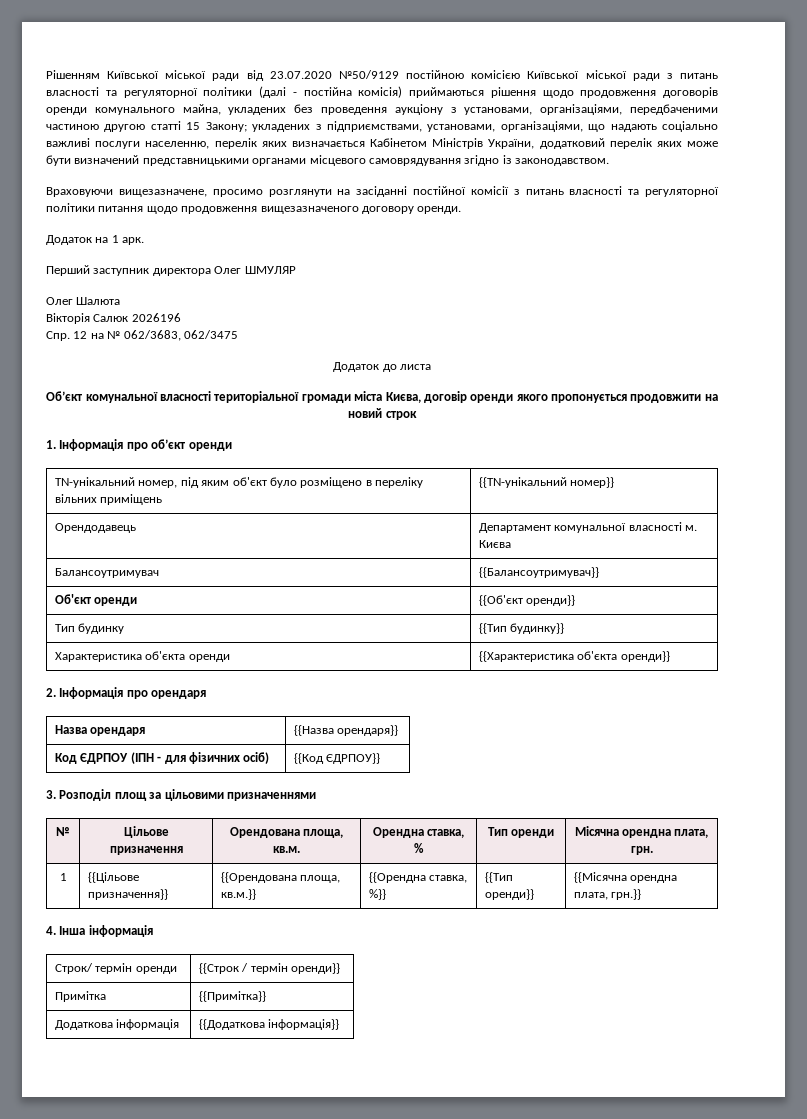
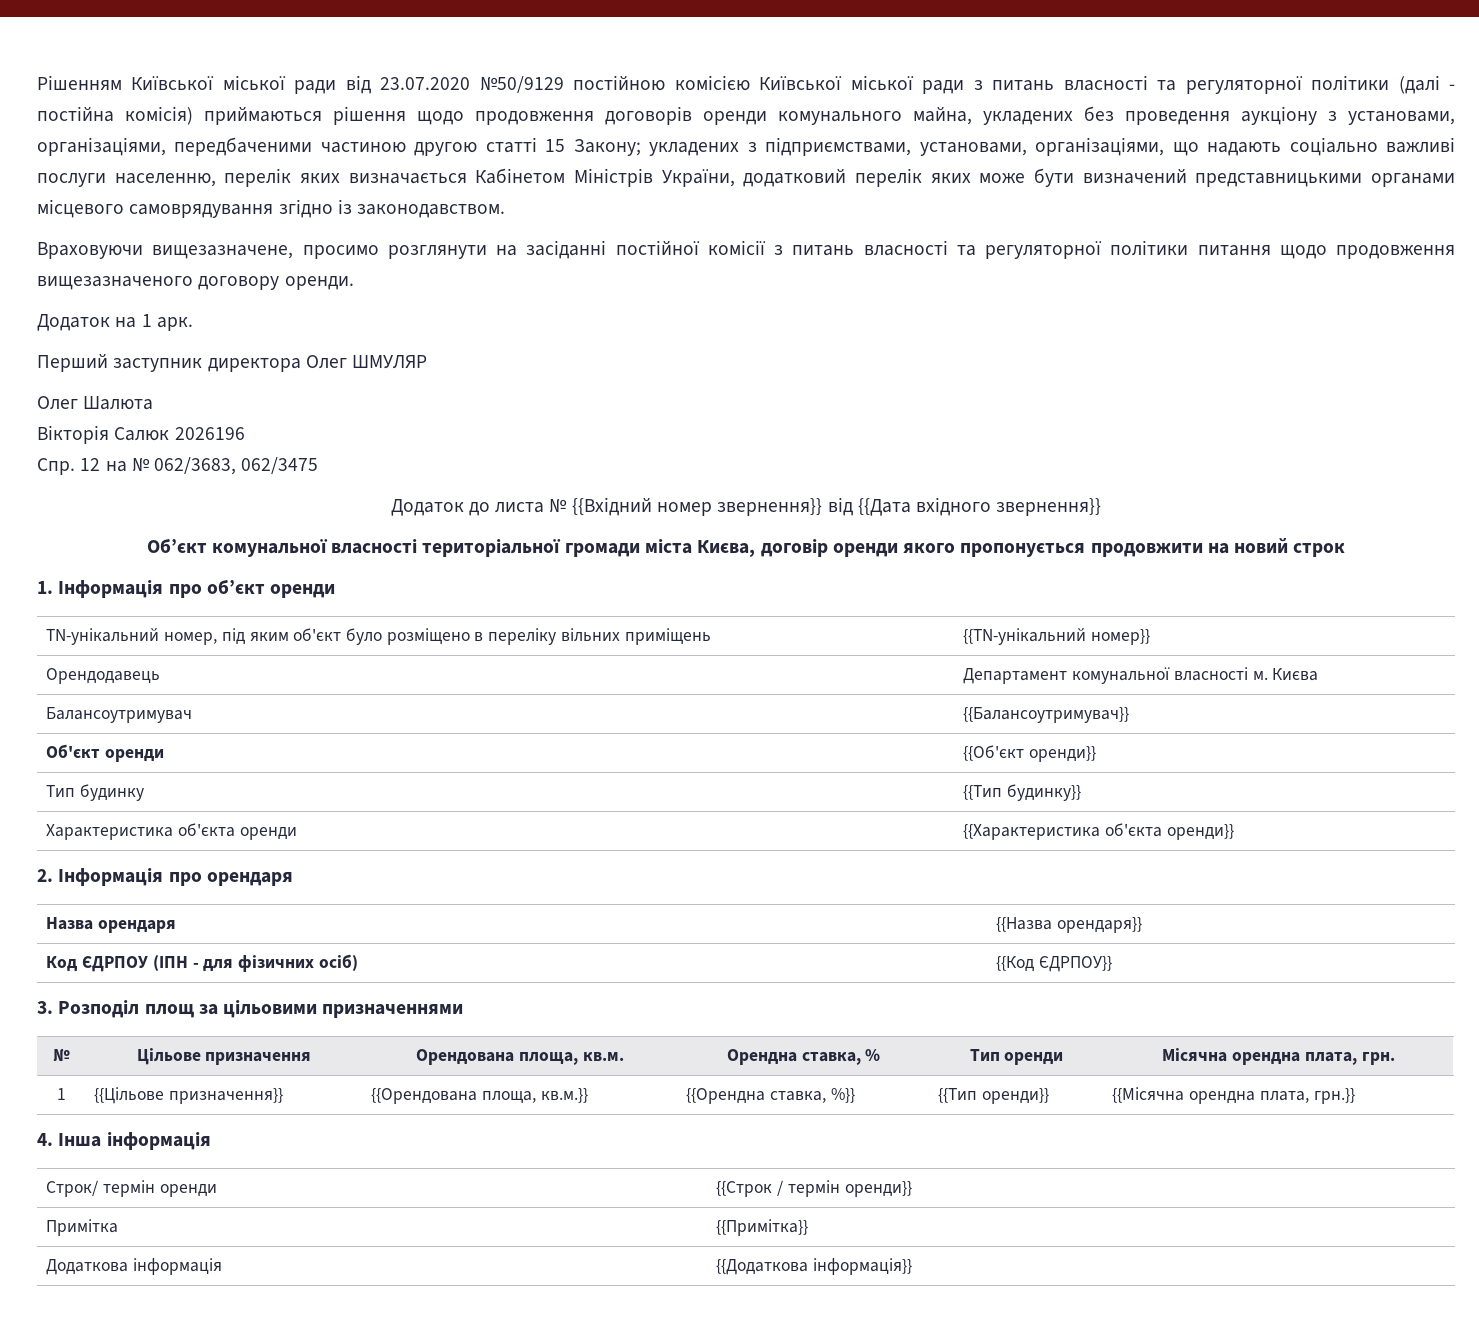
(431, 367) none -> [549,497,1102,516] № {{Вхідний номер звернення}} від {{Дата вхідного звернення}}

